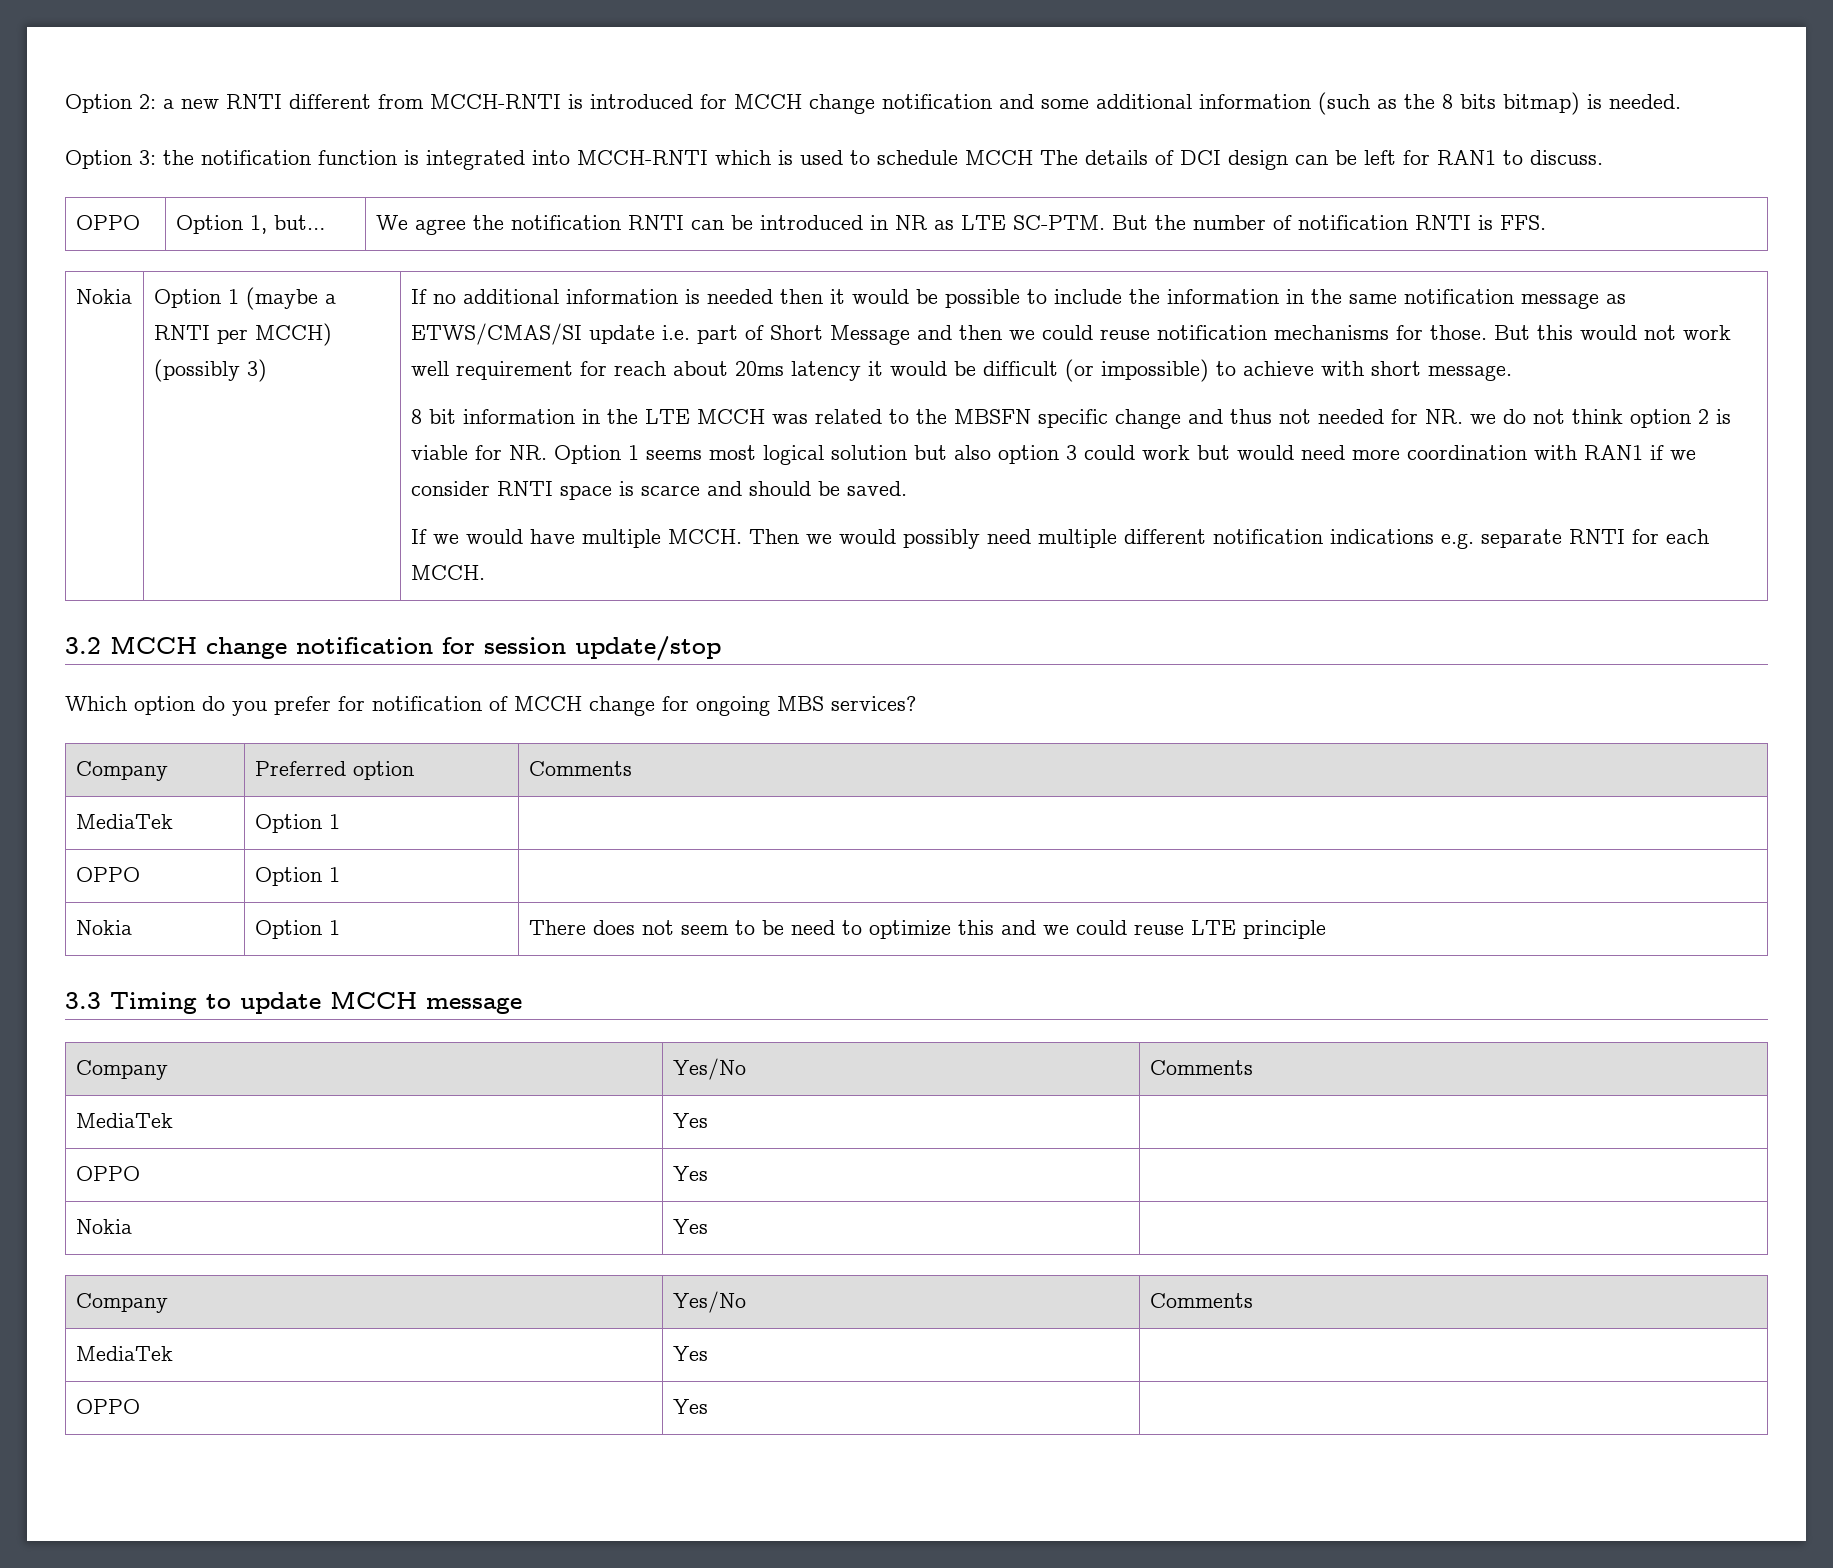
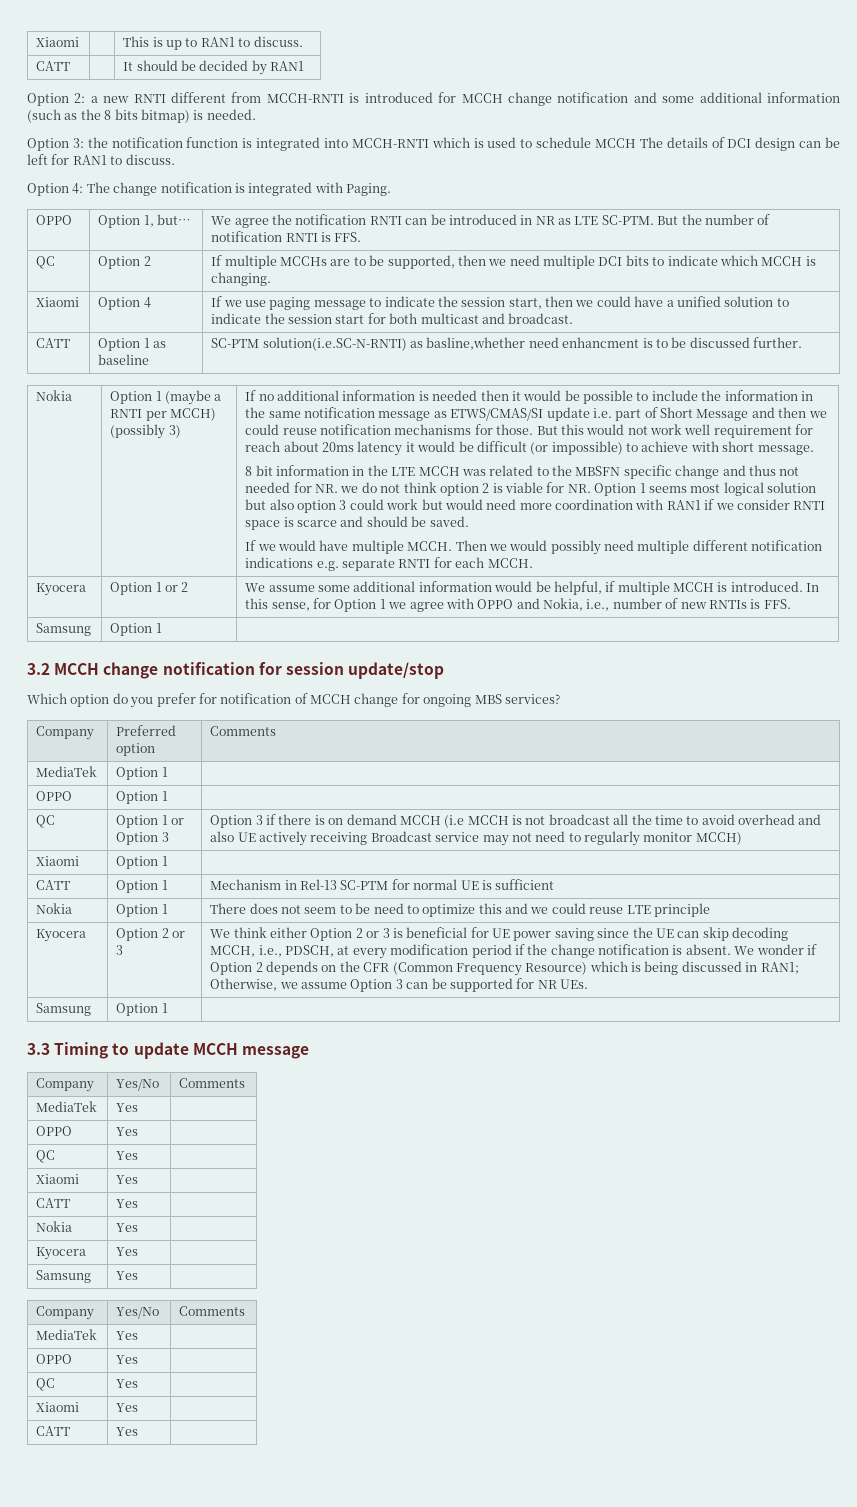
(65, 103) none -> [36,37,80,47] [123,36,303,50] [36,61,71,71] [123,60,305,75] Xiaomi | | This is up to RAN1 to discuss. // CATT | | It should be decided by RAN1 //
(1603, 157) none -> [27,182,391,196] // Option 4: The change notification is integrated with Paging.
(1546, 222) none -> [36,256,56,269] [98,256,151,269] [211,255,816,269] [211,272,272,286] [36,297,80,307] [98,297,151,310] [211,296,789,310] [211,313,574,324] [36,338,71,348] [98,338,167,351] [98,354,150,365] [211,337,803,351] // QC | Option 2 | If multiple MCCHs are to be supported, then we need multiple DCI bits to indicate which MCCH is changing. // Xiaomi | Option 4 | If we use paging message to indicate the session start, then we could have a unified solution to indicate the session start for both multicast and broadcast. // CATT | Option 1 as baseline | SC-PTM solution(i.e.SC-N-RNTI) as basline,whether need enhancment is to be discussed further.
(485, 572) none -> [36,583,87,596] [110,582,189,595] [245,581,820,595] [245,598,791,612] [36,623,92,636] [110,623,162,636] // Kyocera | Option 1 or 2 | We assume some additional information would be helpful, if multiple MCCH is introduced. In this sense, for Option 1 we agree with OPPO and Nokia, i.e., number of new RNTIs is FFS. // Samsung | Option 1 |
(340, 874) none -> [36,815,56,828] [116,815,185,828] [116,832,169,845] [210,814,822,828] [210,831,742,846] [36,856,80,866] [116,856,168,869] [36,880,71,890] [116,880,168,893] [210,879,555,890] // QC | Option 1 or Option 3 | Option 3 if there is on demand MCCH (i.e MCCH is not broadcast all the time to avoid overhead and also UE actively receiving Broadcast service may not need to regularly monitor MCCH) // Xiaomi | Option 1 | // CATT | Option 1 | Mechanism in Rel-13 SC-PTM for normal UE is sufficient
(1326, 929) none -> [36,929,87,942] [116,928,186,941] [116,945,124,955] [210,927,789,941] [210,944,817,959] [210,961,799,976] [210,978,589,992] [36,1003,92,1016] [116,1003,168,1016] // Kyocera | Option 2 or 3 | We think either Option 2 or 3 is beneficial for UE power saving since the UE can skip decoding MCCH, i.e., PDSCH, at every modification period if the change notification is absent. We wonder if Option 2 depends on the CFR (Common Frequency Resource) which is being discussed in RAN1; Otherwise, we assume Option 3 can be supported for NR UEs. // Samsung | Option 1 |
[75,1219,132,1234] Nokia -> [36,1150,56,1163] [116,1151,139,1160] [36,1174,80,1184] [116,1175,139,1184] [36,1198,71,1208] [116,1199,139,1208] [36,1221,73,1232] [116,1223,139,1232] [36,1247,87,1260] [116,1247,139,1256] [36,1270,92,1283] QC | Yes | // Xiaomi | Yes | // CATT | Yes | // Nokia | Yes | // Kyocera | Yes | // Samsung
(708, 1406) none -> [36,1378,56,1391] [116,1379,139,1388] [36,1402,80,1412] [116,1403,139,1412] [36,1426,71,1436] [116,1427,139,1436] // QC | Yes | // Xiaomi | Yes | // CATT | Yes |

